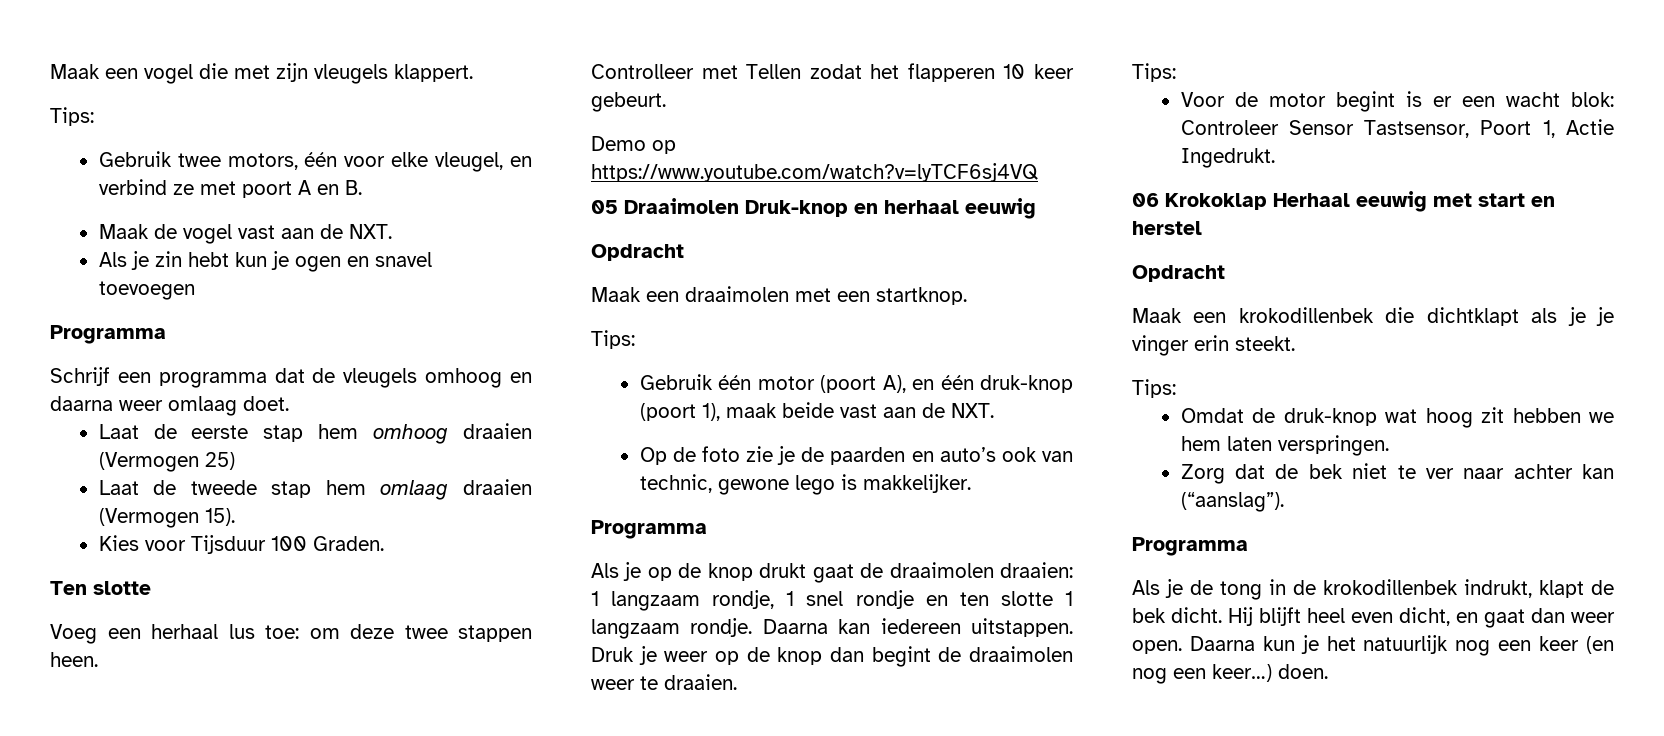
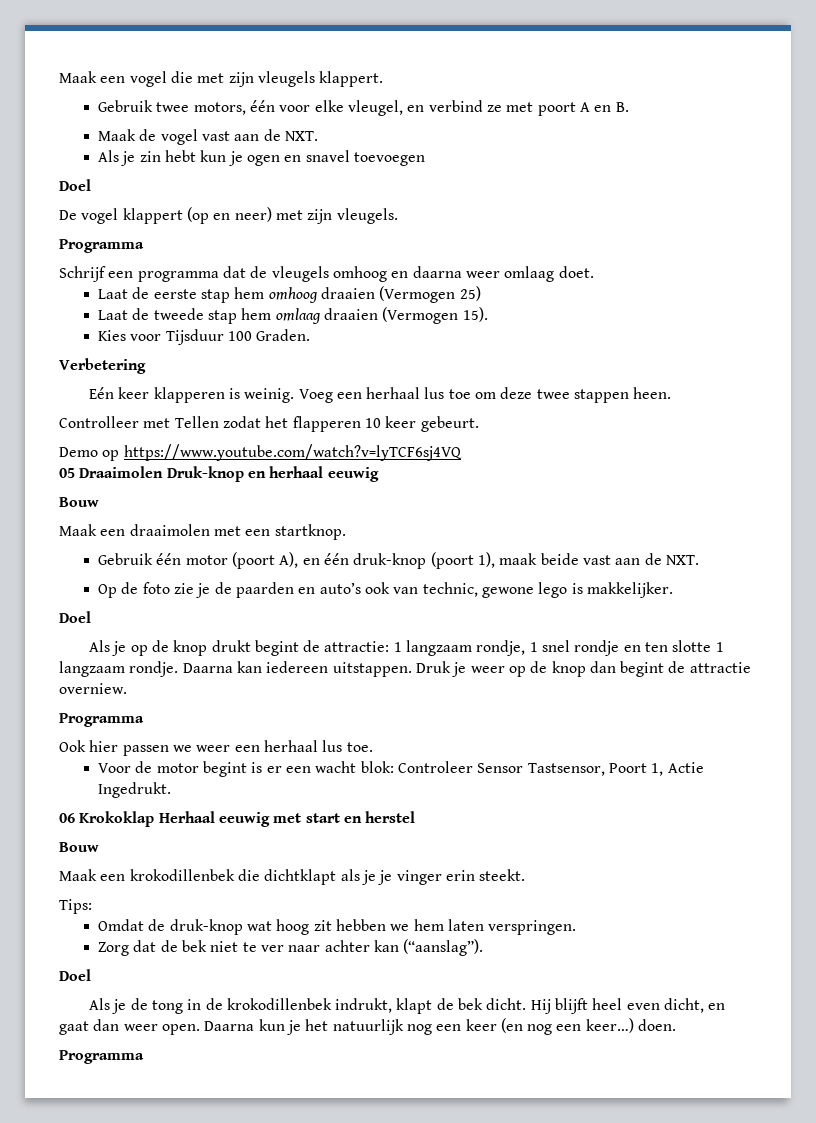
[50,107,94,126] // Tips: -> (384, 79) none
(195, 290) none -> [59,179,91,191] [59,207,398,224] // Doel // De vogel klappert (op en neer) met zijn vleugels.
[50,581,151,595] Ten slotte // -> [59,358,146,374] [88,387,295,403] Verbetering // Eén keer klapperen is weinig.
[265,625,299,639] toe: -> [448,389,471,399] toe
[591,244,684,261] Opdracht -> [59,497,99,507] Bouw
[591,330,635,349] // Tips: -> (346, 532) none
[591,520,707,539] Programma -> [59,611,91,623] Doel
[812,562,1073,583] gaat de draaimolen draaien: -> [254,640,390,656] begint de attractie:
[969,646,1073,662] [591,674,737,690] [1132,63,1176,82] draaimolen weer te draaien. // Tips: -> [689,662,751,673] [59,683,127,694] [59,713,144,727] [59,740,373,756] attractie overniew. // Programma // Ook hier passen we weer een herhaal lus toe.
[1132,265,1225,282] Opdracht -> [59,842,99,852] Bouw
[1132,537,1248,556] Programma -> [59,969,91,981] Doel
(1328, 671) none -> [59,1050,144,1064] // Programma

